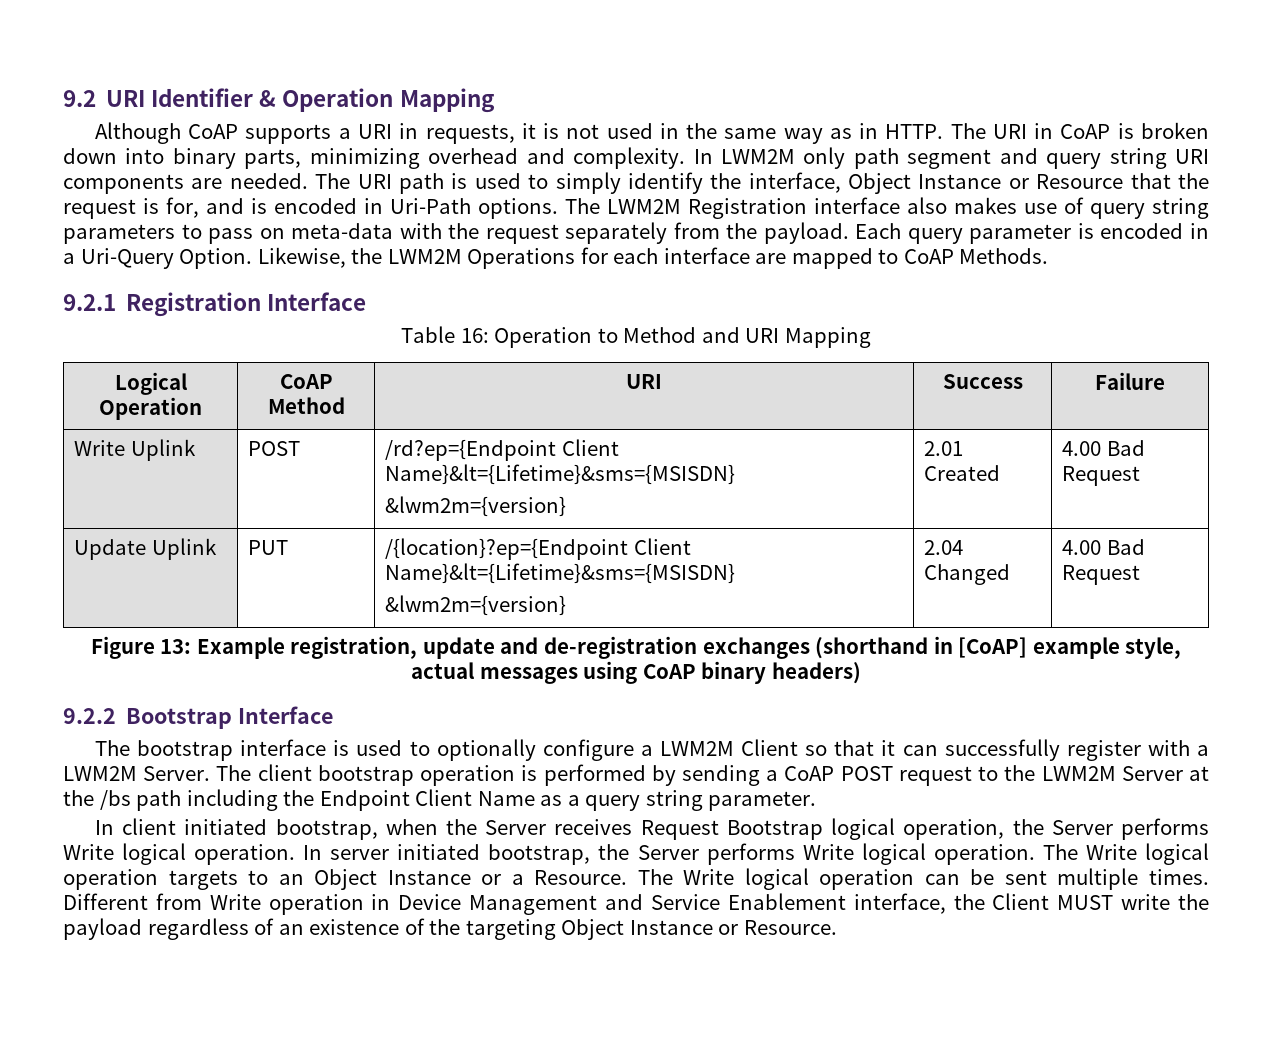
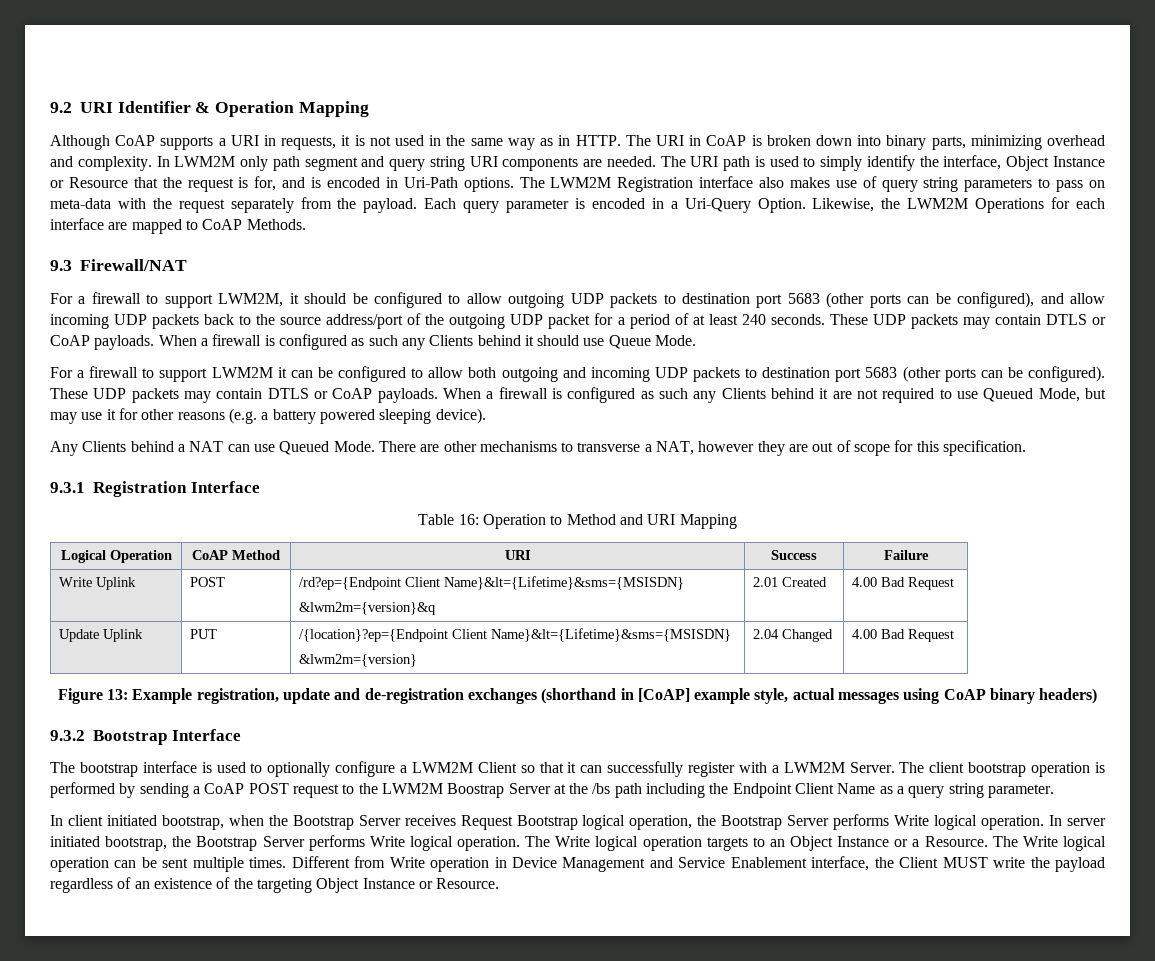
[63,294,116,311] 9.2.1 -> [50,259,187,271] [50,292,1106,308] [50,313,1107,329] [50,334,697,350] [50,366,1106,382] [50,387,1107,403] [50,408,486,424] [50,440,1027,456] [50,482,85,493] 9.3 Firewall/NAT // For a firewall to support LWM2M, it should be configured to allow outgoing UDP packets to destination port 5683 (other ports can be configured), and allow incoming UDP packets back to the source address/port of the outgoing UDP packet for a period of at least 240 seconds. These UDP packets may contain DTLS or CoAP payloads. When a firewall is configured as such any Clients behind it should use Queue Mode. // For a firewall to support LWM2M it can be configured to allow both outgoing and incoming UDP packets to destination port 5683 (other ports can be configured). These UDP packets may contain DTLS or CoAP payloads. When a firewall is configured as such any Clients behind it are not required to use Queued Mode, but may use it for other reasons (e.g. a battery powered sleeping device). // Any Clients behind a NAT can use Queued Mode. There are other mechanisms to transverse a NAT, however they are out of scope for this specification. // 9.3.1
[385,496,567,517] &lwm2m={version} -> [299,602,436,615] &lwm2m={version}&q
[63,708,116,724] 9.2.2 -> [50,730,85,741] 9.3.2
(1116, 773) none -> [447,783,505,798] Boostrap
(478, 827) none -> [292,815,354,830] Bootstrap
(1044, 827) none -> [721,815,783,830] Bootstrap
(630, 852) none -> [196,836,258,851] Bootstrap

